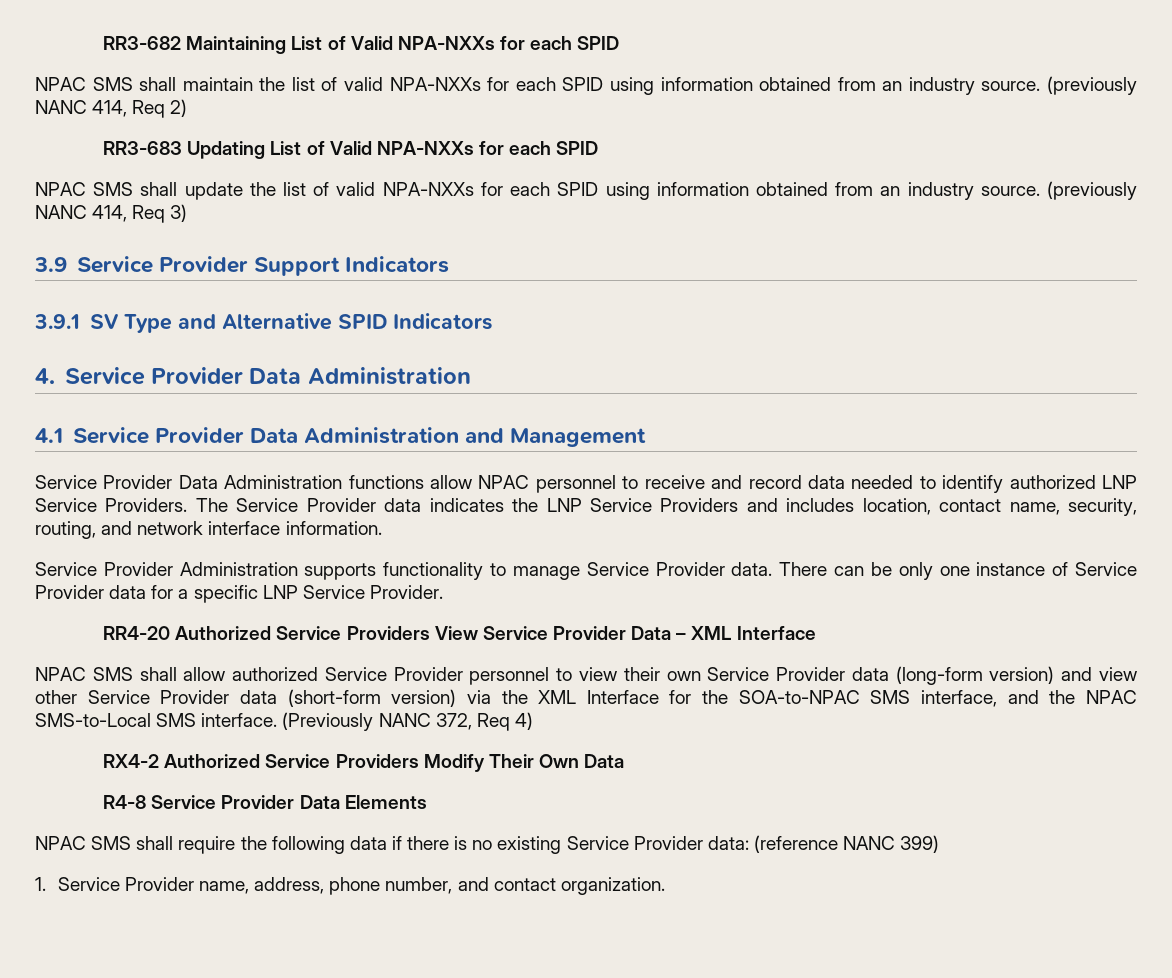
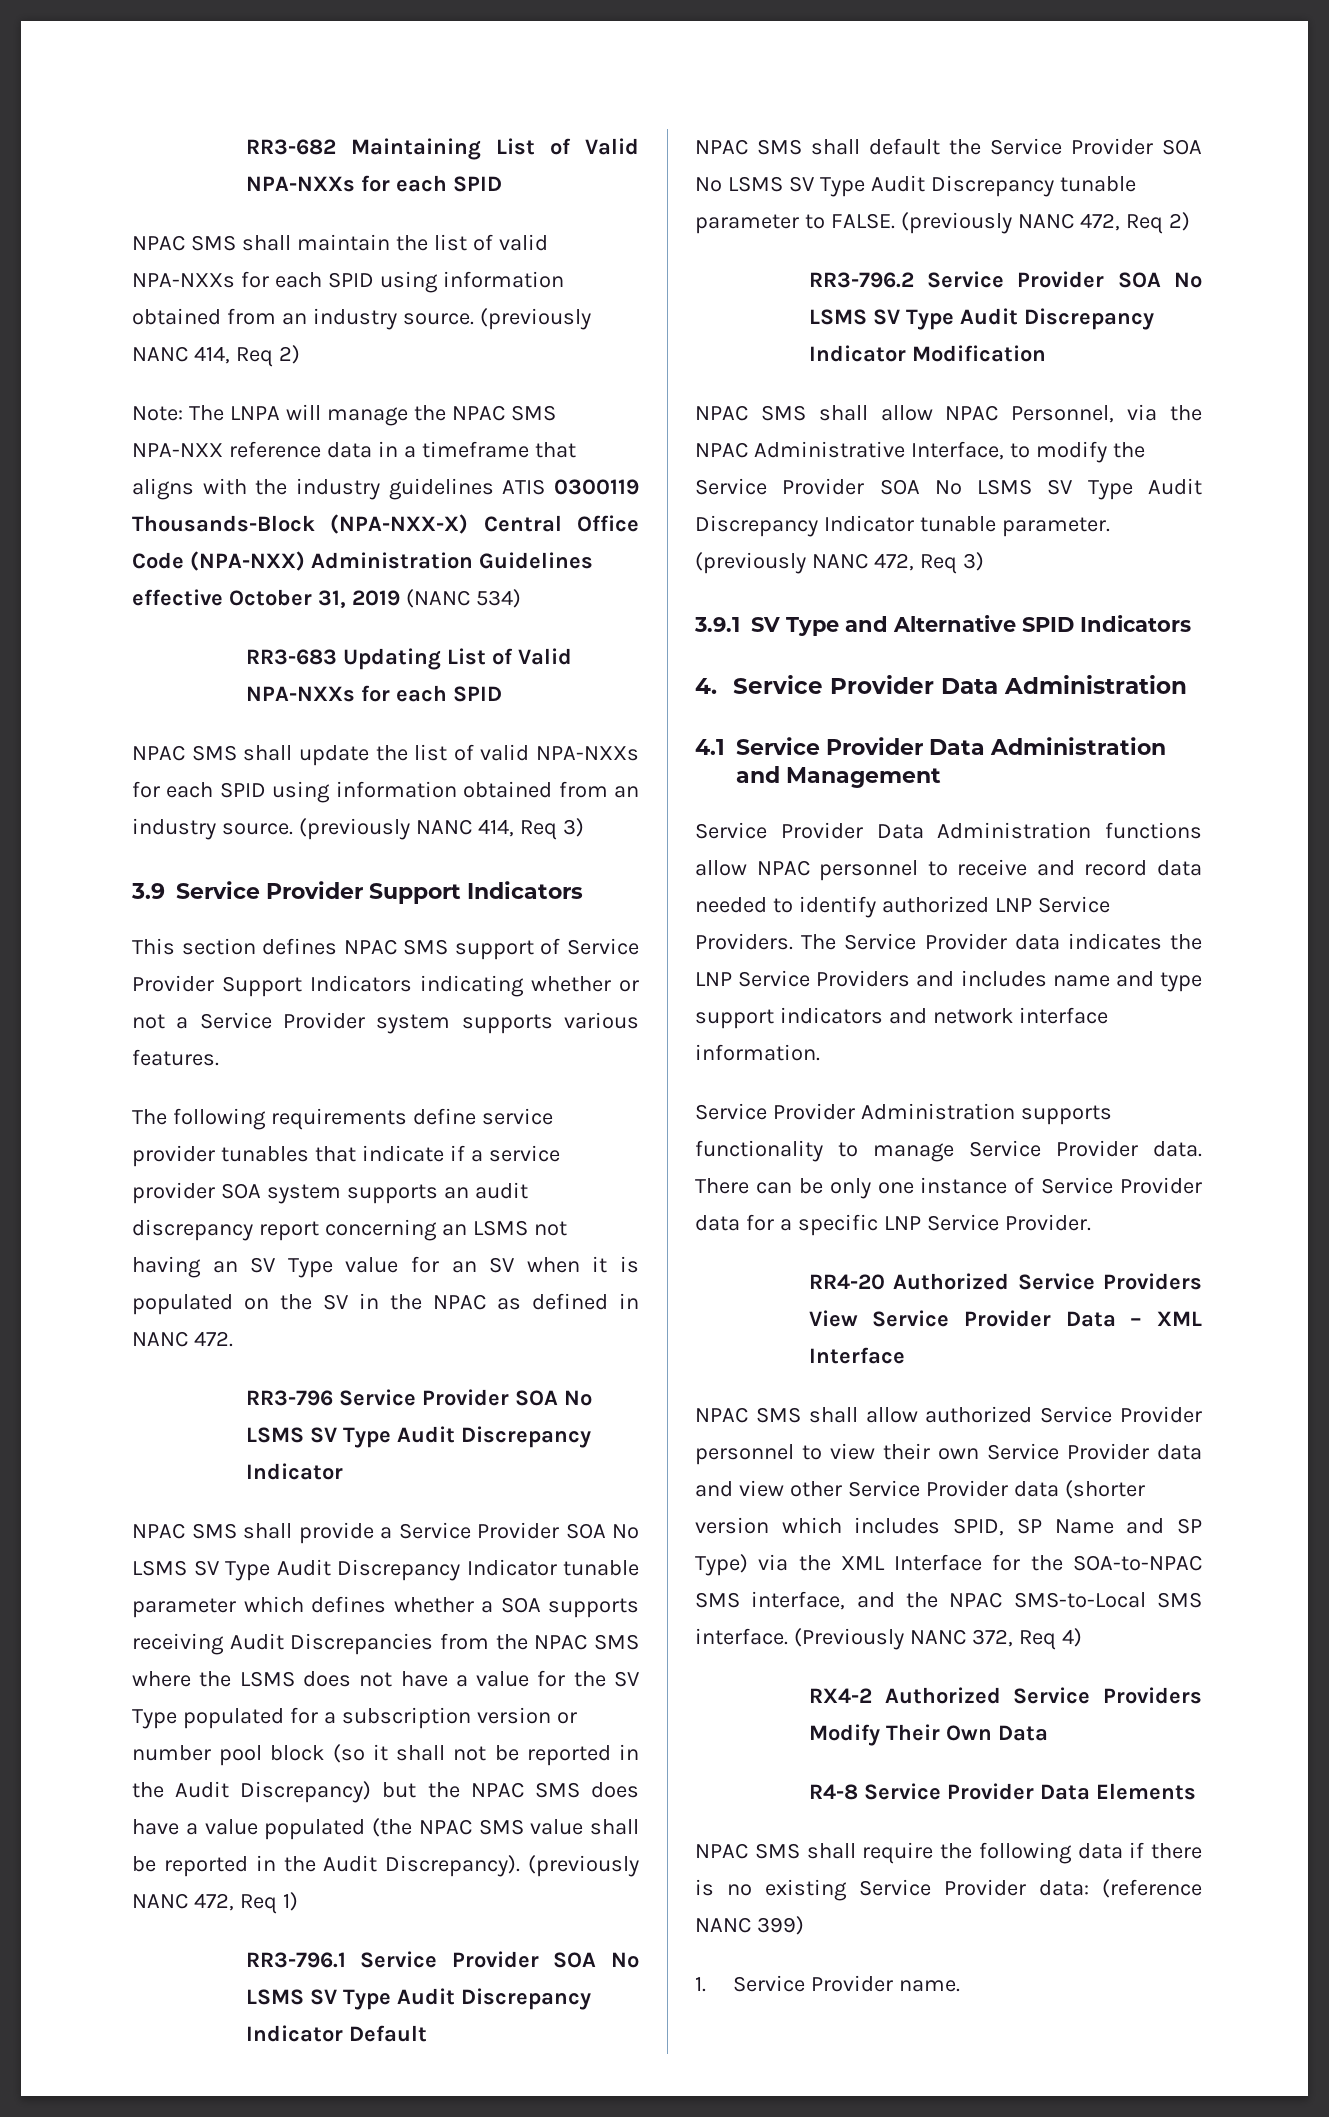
(188, 108) none -> [132,404,556,426] [132,441,576,458] [132,478,639,500] [132,514,639,534] [132,551,593,571] [132,589,521,608] // Note: The LNPA will manage the NPAC SMS NPA-NXX reference data in a timeframe that aligns with the industry guidelines ATIS 0300119 Thousands-Block (NPA-NXX-X) Central Office Code (NPA-NXX) Administration Guidelines effective October 31, 2019 (NANC 534)
(449, 264) none -> [132,938,639,960] [132,975,639,997] [132,1012,639,1034] [132,1049,219,1066] [132,1108,553,1130] [132,1145,560,1167] [132,1182,528,1204] [132,1219,567,1241] [132,1256,640,1278] [132,1293,639,1315] [132,1331,233,1347] [245,1389,592,1406] [245,1426,591,1448] [245,1463,343,1480] [132,1522,639,1544] [132,1559,639,1581] [132,1596,639,1618] [132,1633,640,1655] [132,1670,640,1687] [132,1707,577,1729] [132,1744,639,1766] [132,1781,640,1803] [132,1818,639,1840] [132,1855,639,1877] [132,1892,298,1914] [245,1951,639,1968] [245,1988,591,2010] [245,2025,427,2042] [695,138,1202,155] [695,175,1136,197] [695,212,1190,234] [808,271,1202,288] [808,308,1154,330] [808,345,1046,362] [695,404,1202,423] [695,441,1145,463] [695,478,1202,500] [695,515,1110,537] [695,552,984,574] // This section defines NPAC SMS support of Service Provider Support Indicators indicating whether or not a Service Provider system supports various features. // The following requirements define service provider tunables that indicate if a service provider SOA system supports an audit discrepancy report concerning an LSMS not having an SV Type value for an SV when it is populated on the SV in the NPAC as defined in NANC 472. // RR3-796 Service Provider SOA No LSMS SV Type Audit Discrepancy Indicator // NPAC SMS shall provide a Service Provider SOA No LSMS SV Type Audit Discrepancy Indicator tunable parameter which defines whether a SOA supports receiving Audit Discrepancies from the NPAC SMS where the LSMS does not have a value for the SV Type populated for a subscription version or number pool block (so it shall not be reported in the Audit Discrepancy) but the NPAC SMS does have a value populated (the NPAC SMS value shall be reported in the Audit Discrepancy). (previously NANC 472, Req 1) // RR3-796.1 Service Provider SOA No LSMS SV Type Audit Discrepancy Indicator Default // NPAC SMS shall default the Service Provider SOA No LSMS SV Type Audit Discrepancy tunable parameter to FALSE. (previously NANC 472, Req 2) // RR3-796.2 Service Provider SOA No LSMS SV Type Audit Discrepancy Indicator Modification // NPAC SMS shall allow NPAC Personnel, via the NPAC Administrative Interface, to modify the Service Provider SOA No LSMS SV Type Audit Discrepancy Indicator tunable parameter. (previously NANC 472, Req 3)
[862,498,1137,516] [35,521,96,539] location, contact name, security, routing, -> [1052,971,1202,992] [695,1007,883,1029] name and type support indicators
[895,666,1055,685] (long-form version) -> (1202, 1452) none
[287,689,457,707] (short-form version) -> [1064,1480,1145,1499] [695,1517,1202,1536] [695,1554,748,1576] (shorter version which includes SPID, SP Name and SP Type)
[199,877,665,895] name, address, phone number, and contact organization. -> [898,1980,960,1992] name.

